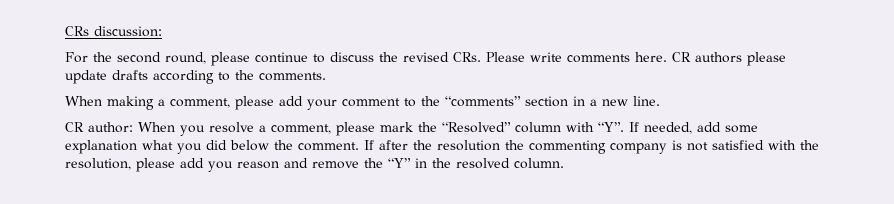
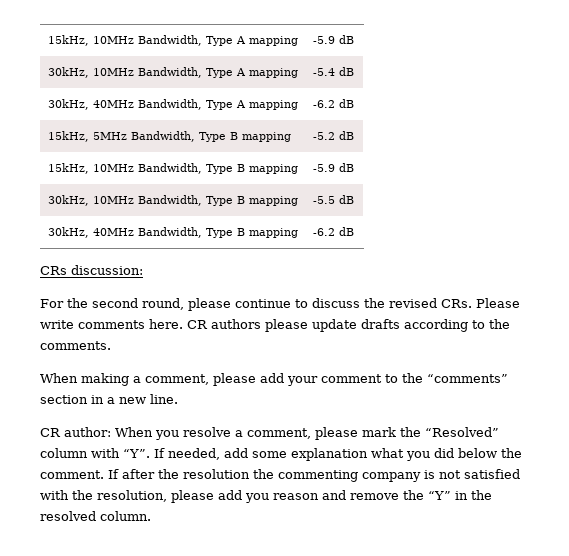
(65, 31) none -> [47,35,298,46] [312,35,354,44] [47,67,298,78] [312,67,354,76] [47,99,298,110] [312,99,354,108] [47,131,291,142] [312,131,354,140] [47,163,298,174] [312,163,354,172] [47,195,298,206] [312,195,354,204] [47,227,298,238] [312,227,354,236] 15kHz, 10MHz Bandwidth, Type A mapping | -5.9 dB // 30kHz, 10MHz Bandwidth, Type A mapping | -5.4 dB // 30kHz, 40MHz Bandwidth, Type A mapping | -6.2 dB // 15kHz, 5MHz Bandwidth, Type B mapping | -5.2 dB // 15kHz, 10MHz Bandwidth, Type B mapping | -5.9 dB // 30kHz, 10MHz Bandwidth, Type B mapping | -5.5 dB // 30kHz, 40MHz Bandwidth, Type B mapping | -6.2 dB //

